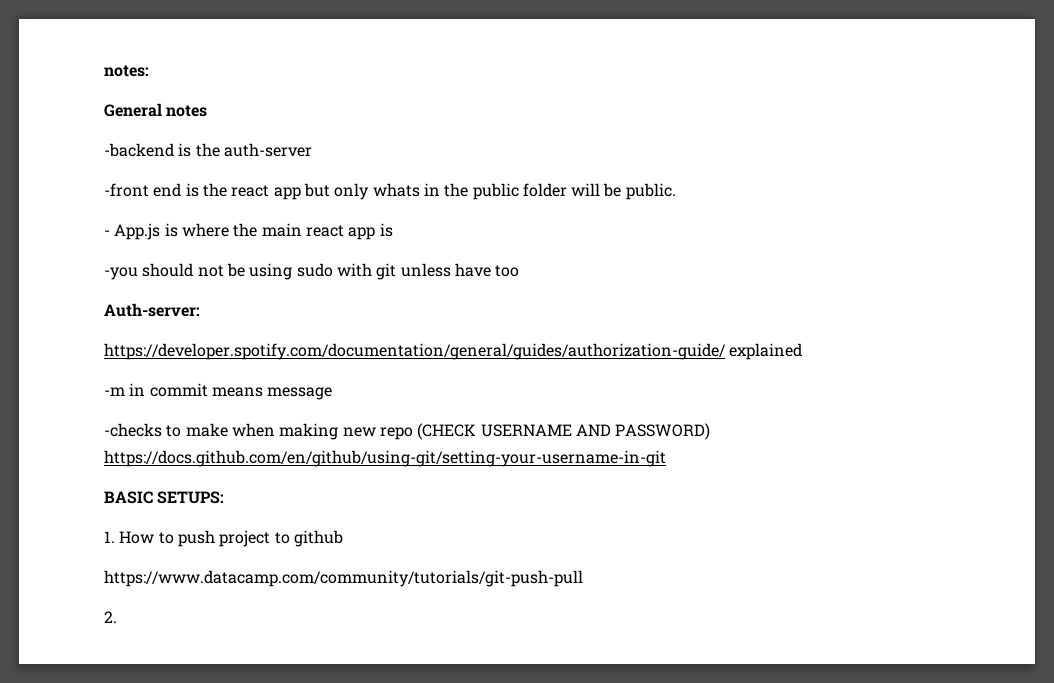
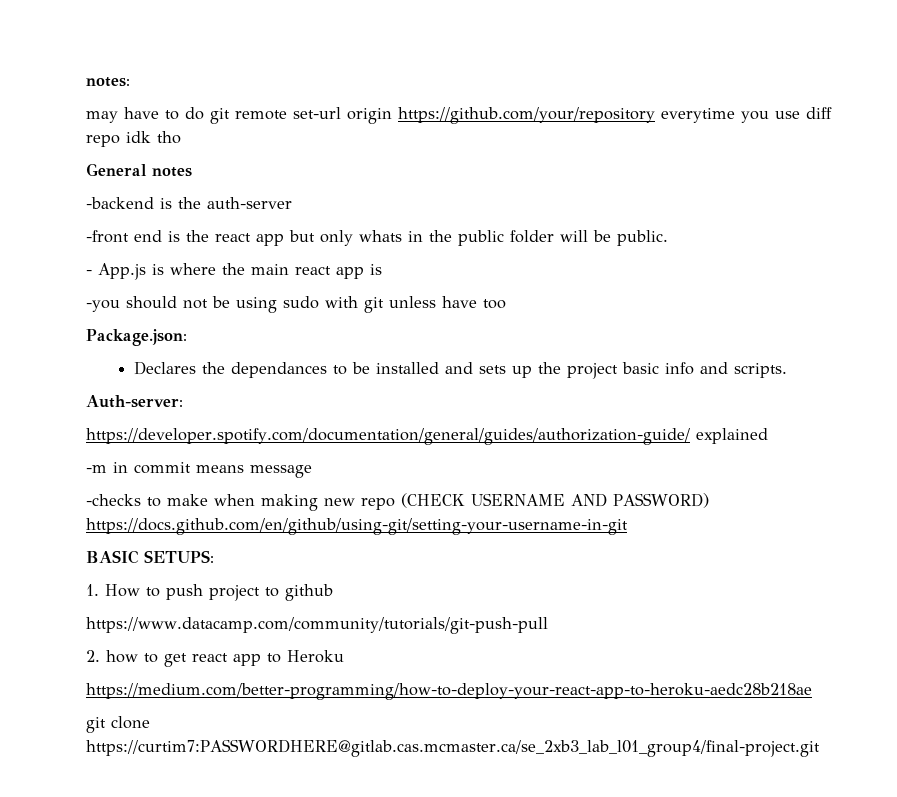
(149, 71) none -> [86,107,832,124] [86,131,181,147] // may have to do git remote set-url origin https://github.com/your/repository everytime you use diff repo idk tho
(520, 271) none -> [86,329,187,346] [134,361,788,379] // Package.json: // Declares the dependances to be installed and sets up the project basic info and scripts.
(117, 617) none -> [106,650,344,667] [86,683,812,700] [86,716,150,733] [86,739,820,757] how to get react app to Heroku // https://medium.com/better-programming/how-to-deploy-your-react-app-to-heroku-aedc28b218ae // git clone https://curtim7:PASSWORDHERE@gitlab.cas.mcmaster.ca/se_2xb3_lab_l01_group4/final-project.git

